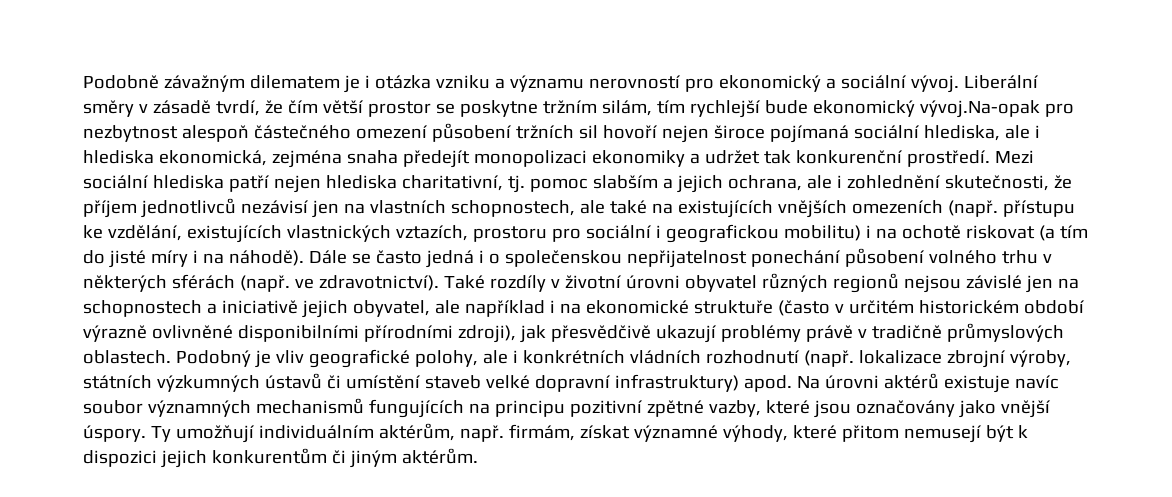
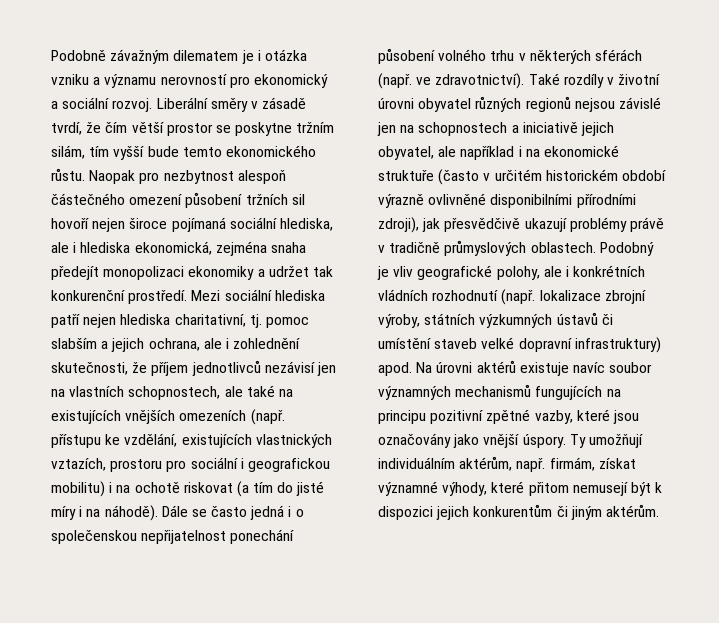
[910,75,959,93] vývoj. -> [112,98,153,112] rozvoj.
[689,100,1040,118] rychlejší bude ekonomický vývoj.Na-opak -> [113,145,316,160] [51,168,136,184] vyšší bude temto ekonomického růstu. Naopak

